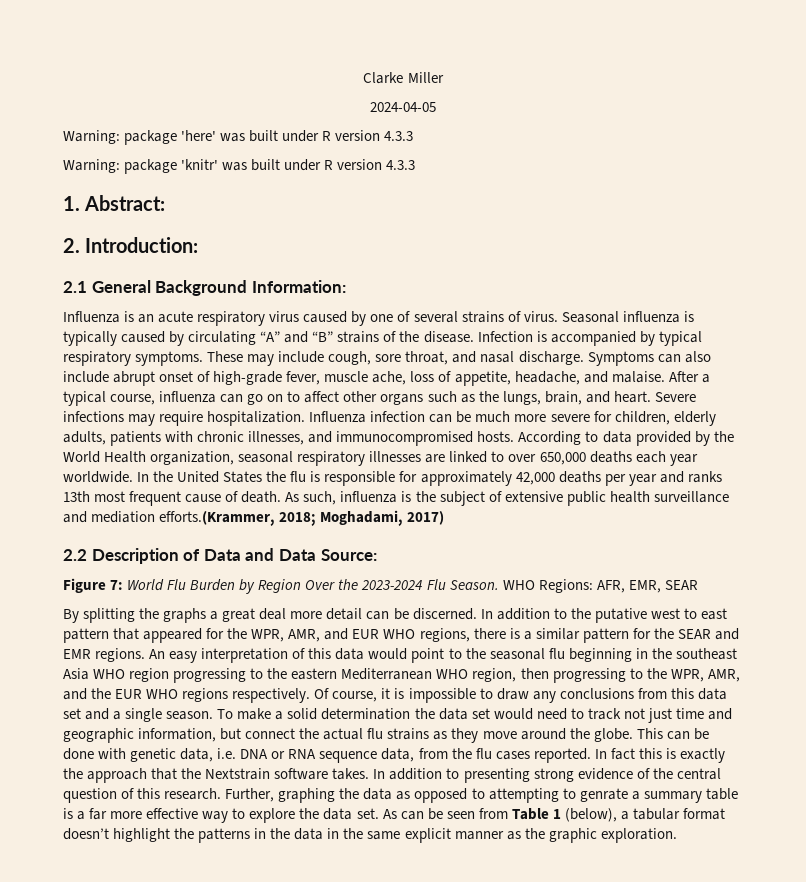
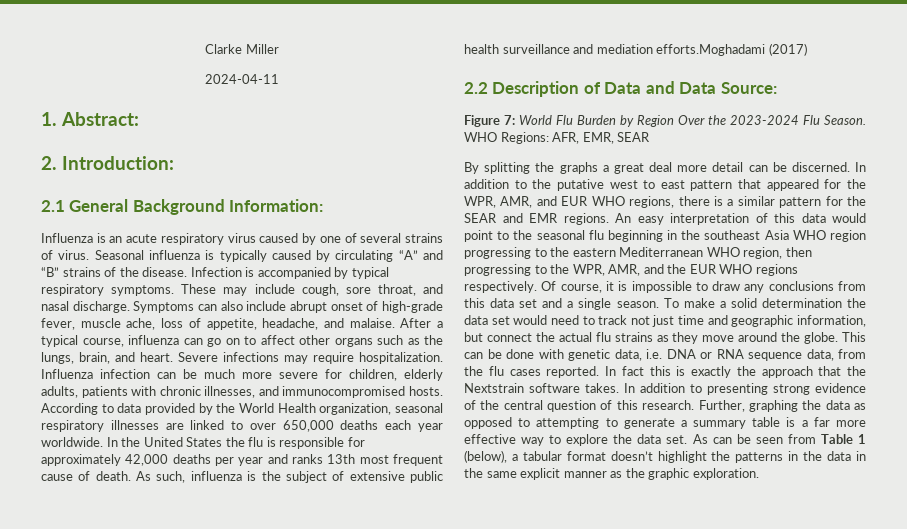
[370,102,436,112] [63,130,414,145] [63,159,416,174] 2024-04-05 // Warning: package 'here' was built under R version 4.3.3 // Warning: package 'knitr' was built under R version 4.3.3 -> [205,74,279,84] 2024-04-11
[159,510,445,526] efforts.(Krammer, 2018; Moghadami, 2017) -> [656,43,807,56] efforts.Moghadami (2017)
[579,788,628,802] genrate -> [623,418,675,429] generate

